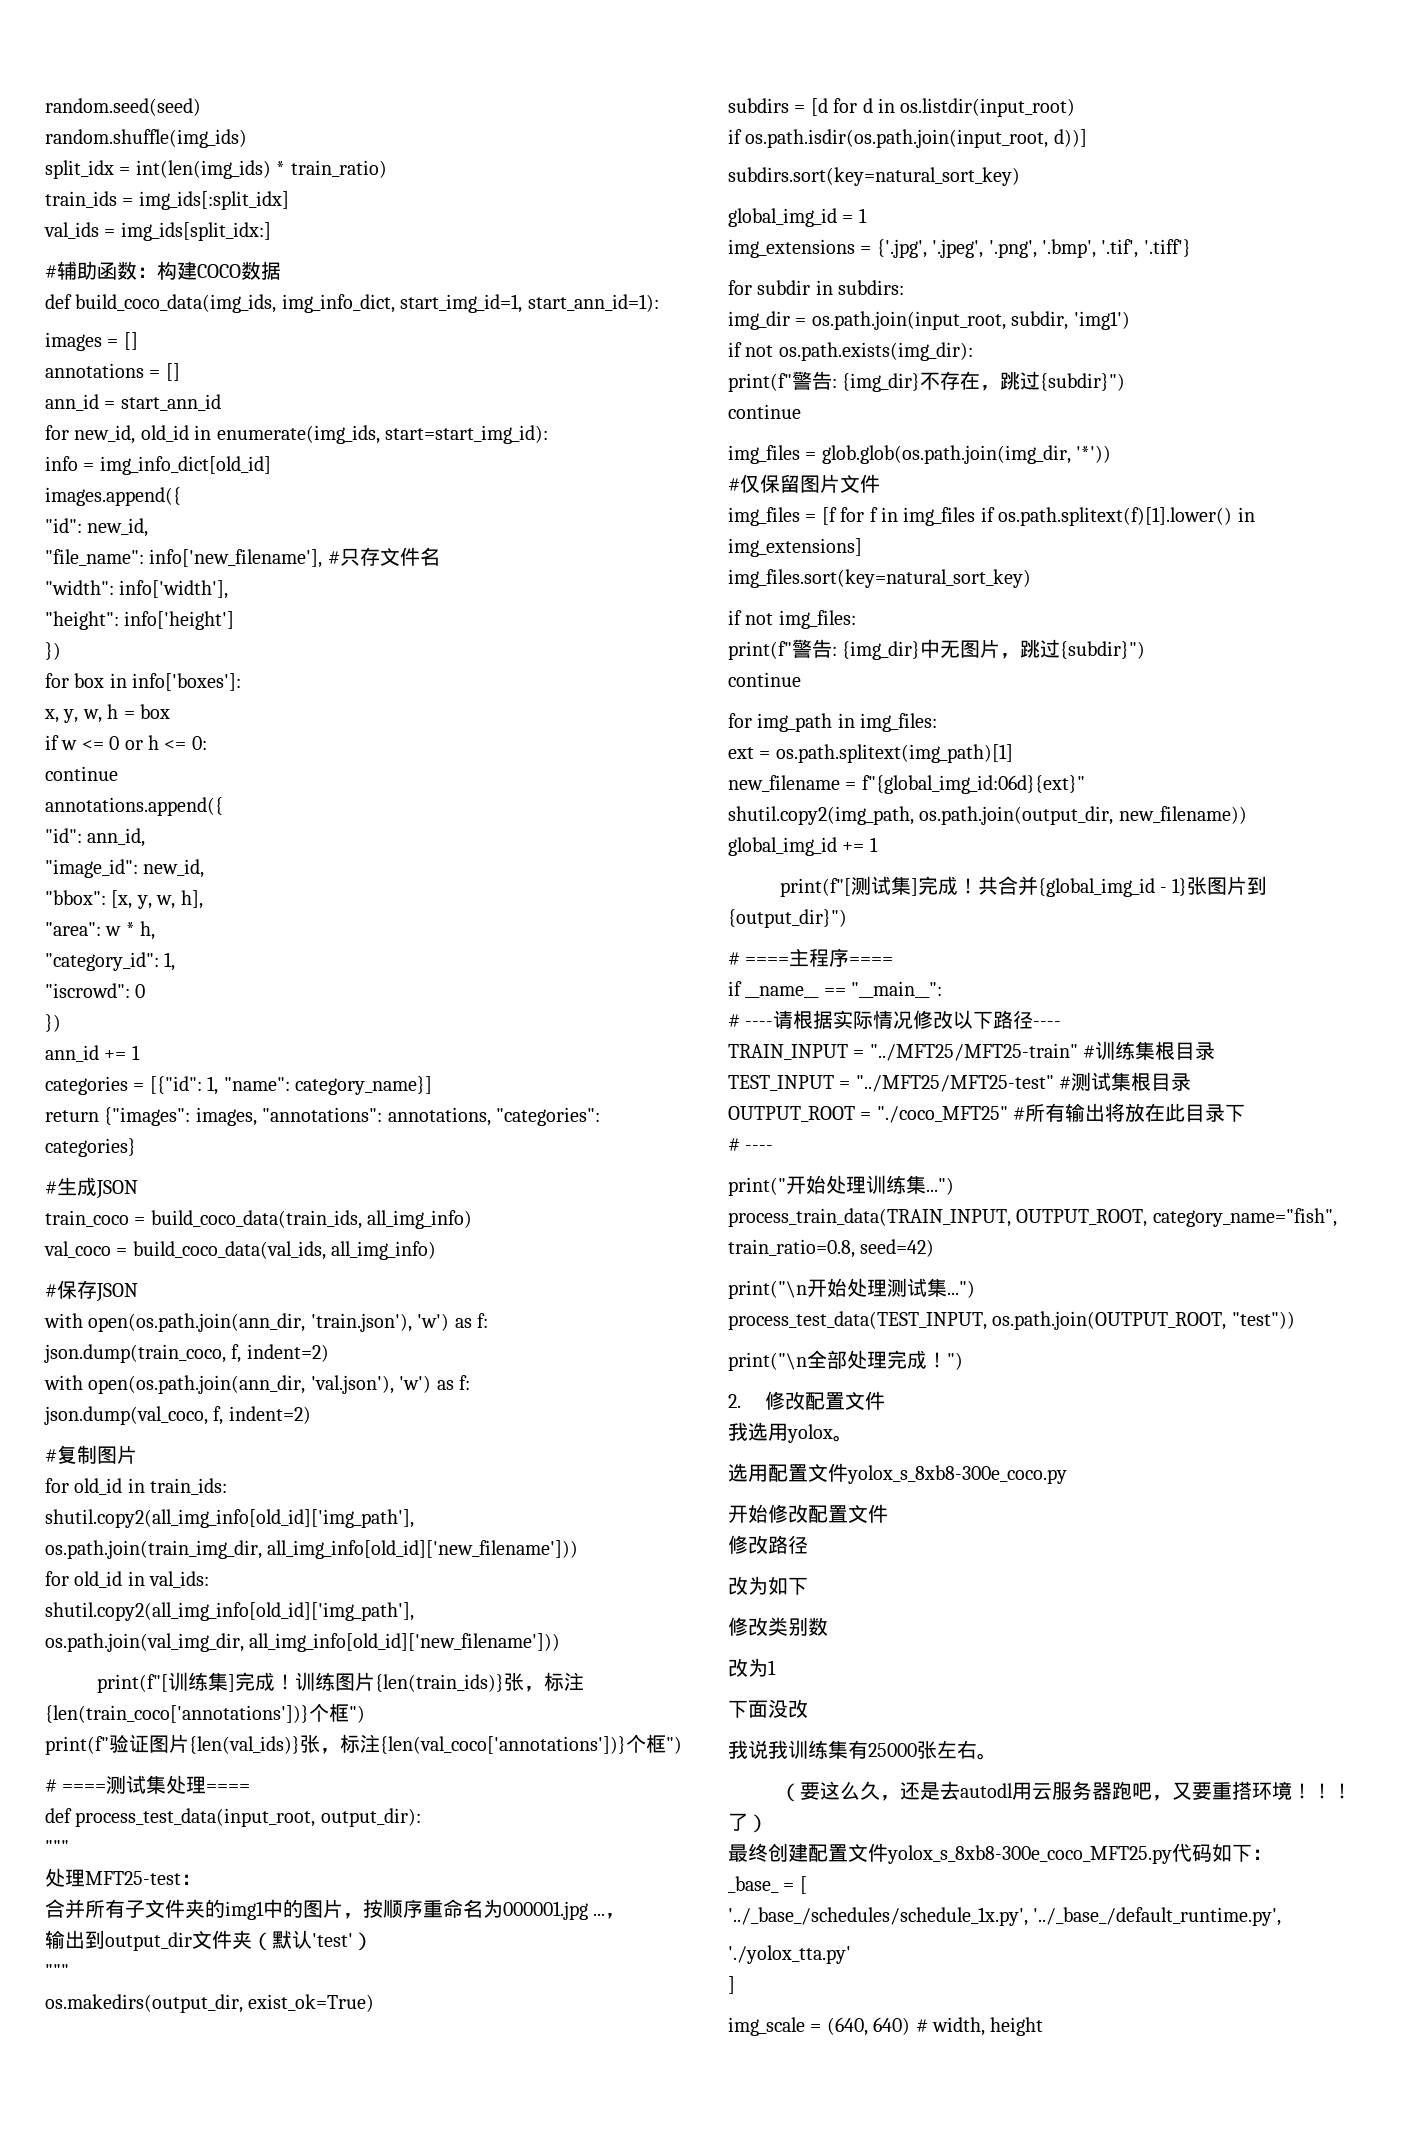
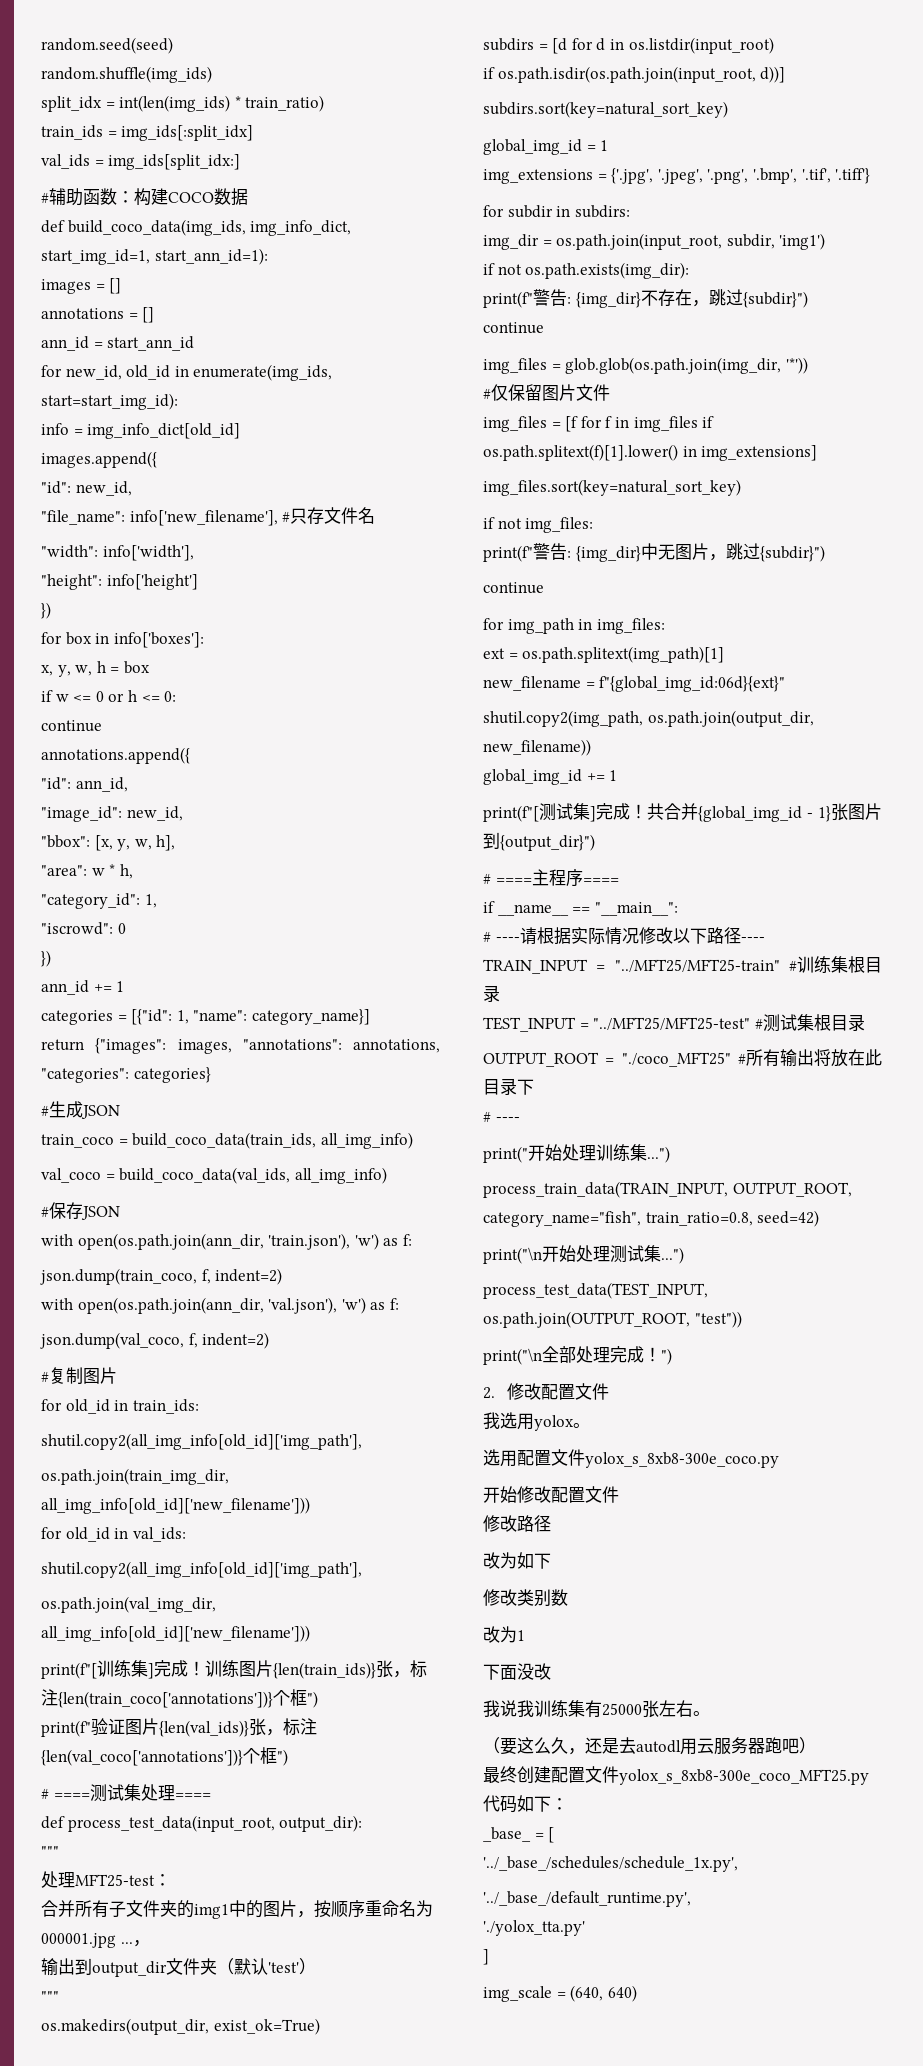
[1151,1781,1352,1801] [728,1813,748,1831] ，又要重搭环境！！！了 -> (799, 1746) none
(1028, 1916) none -> (738, 1864) //
[915,2017,1044,2036] # width, height -> (637, 1993) none

